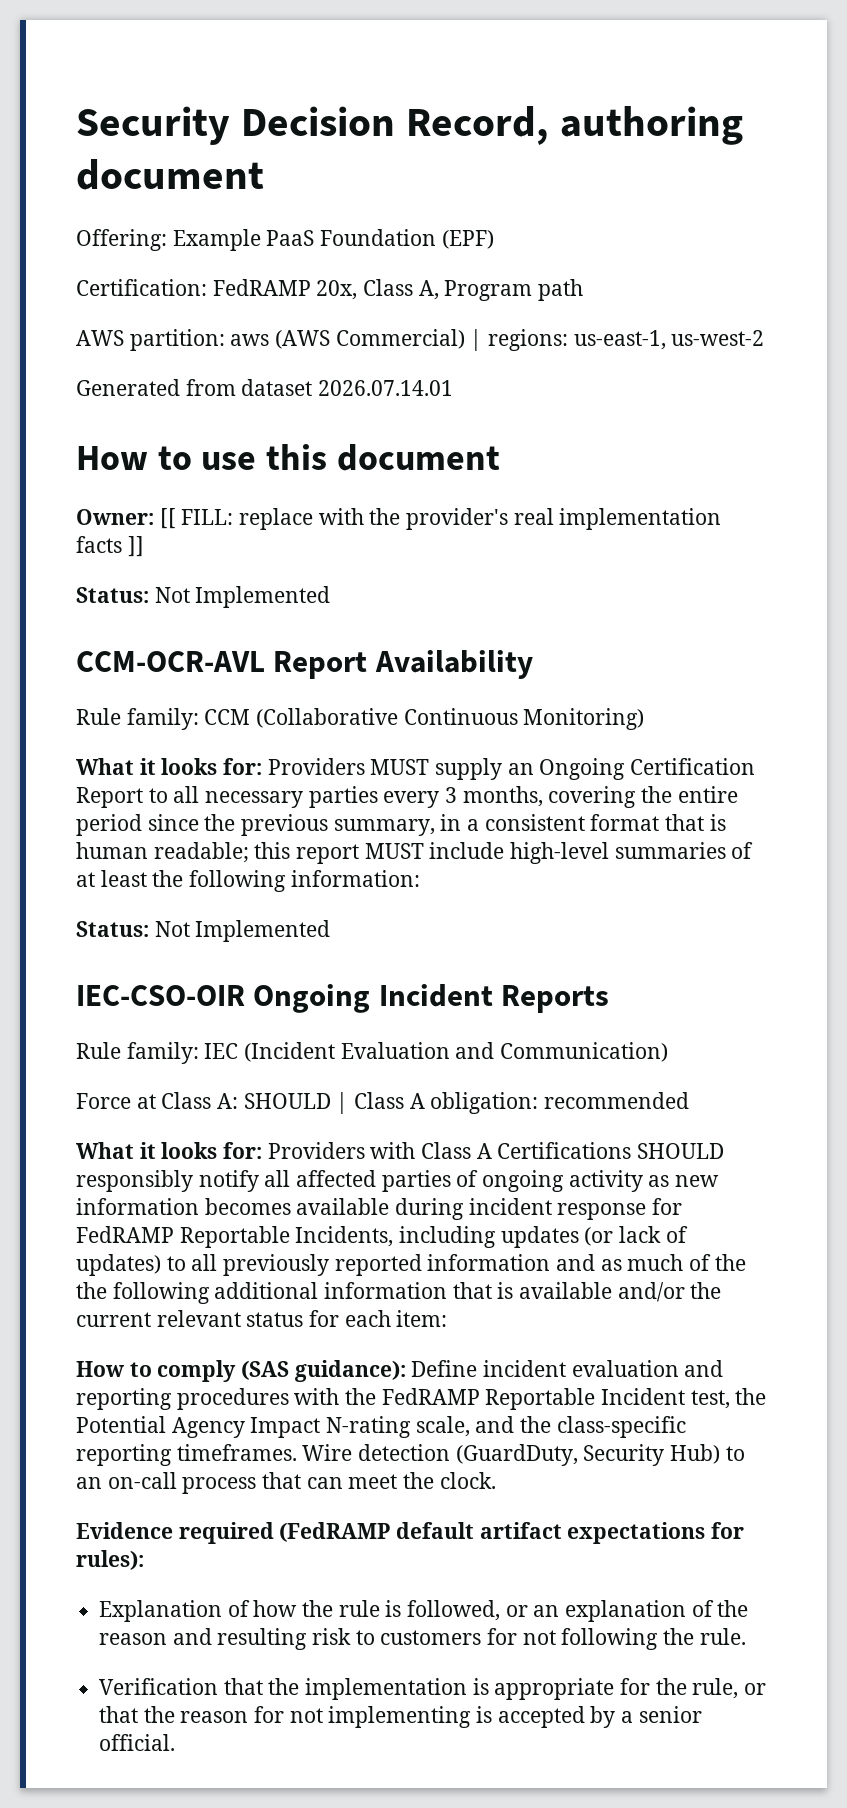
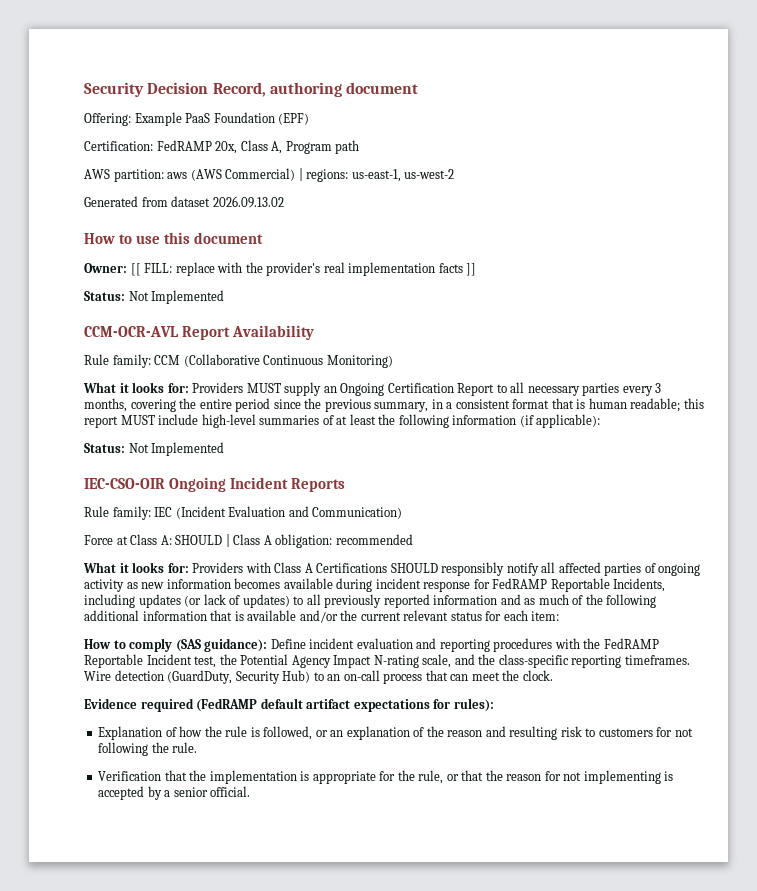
[318,380,454,396] 2026.07.14.01 -> [212,196,284,208] 2026.09.13.02
[290,870,420,887] information: -> [452,414,601,428] information (if applicable):
[76,1282,107,1299] the -> (603, 599) none

